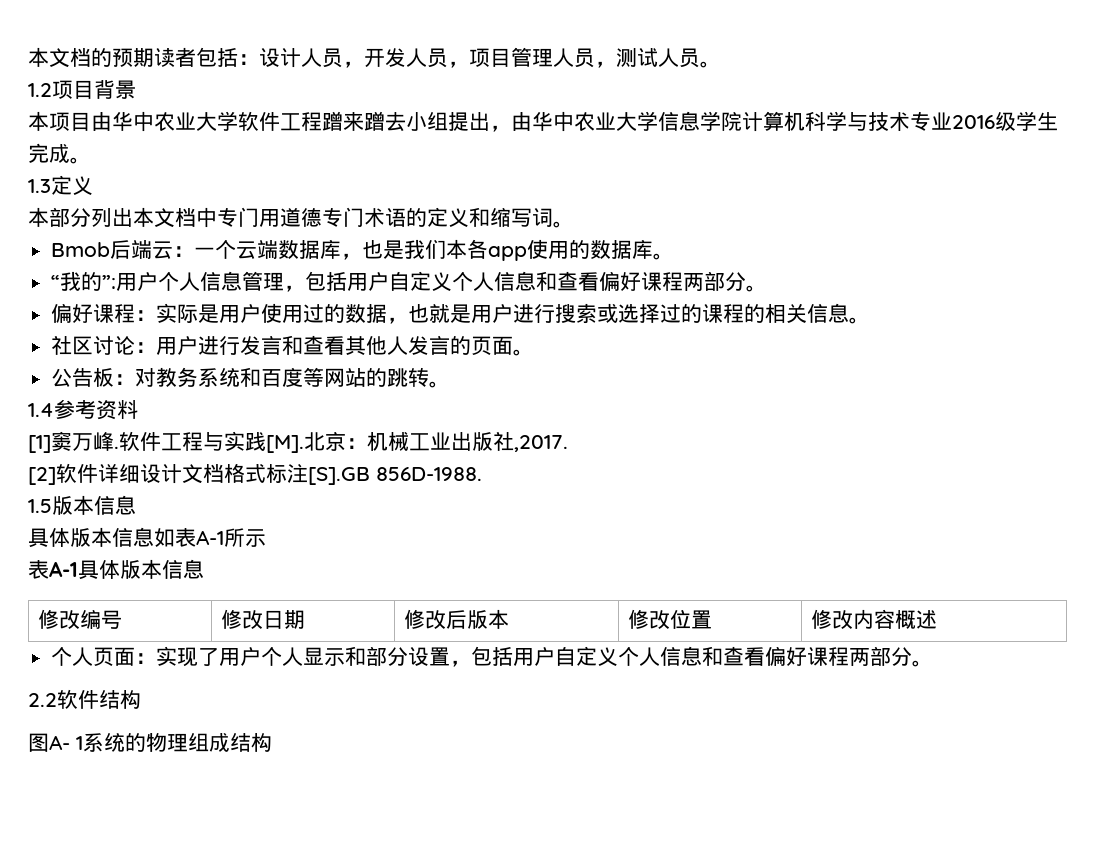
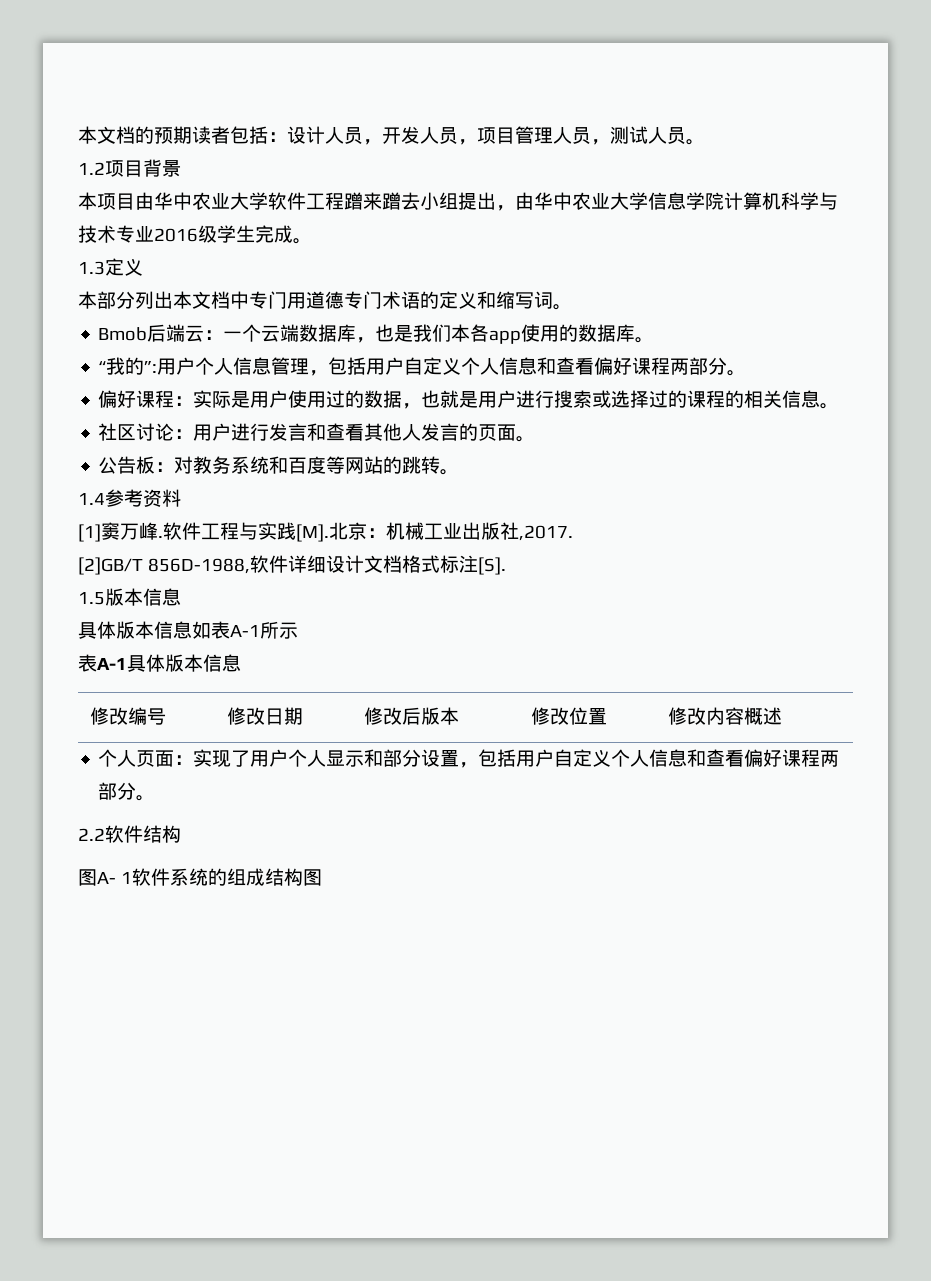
[28,467,56,485] [2] -> [78,557,250,575] [2]GB/T 856D-1988,
[308,467,482,485] [S].GB 856D-1988. -> [477,557,506,575] [S].
[83,733,188,752] 系统的物理 -> [131,868,227,886] 软件系统的
(272, 742) none -> [302,869,322,886] 图

